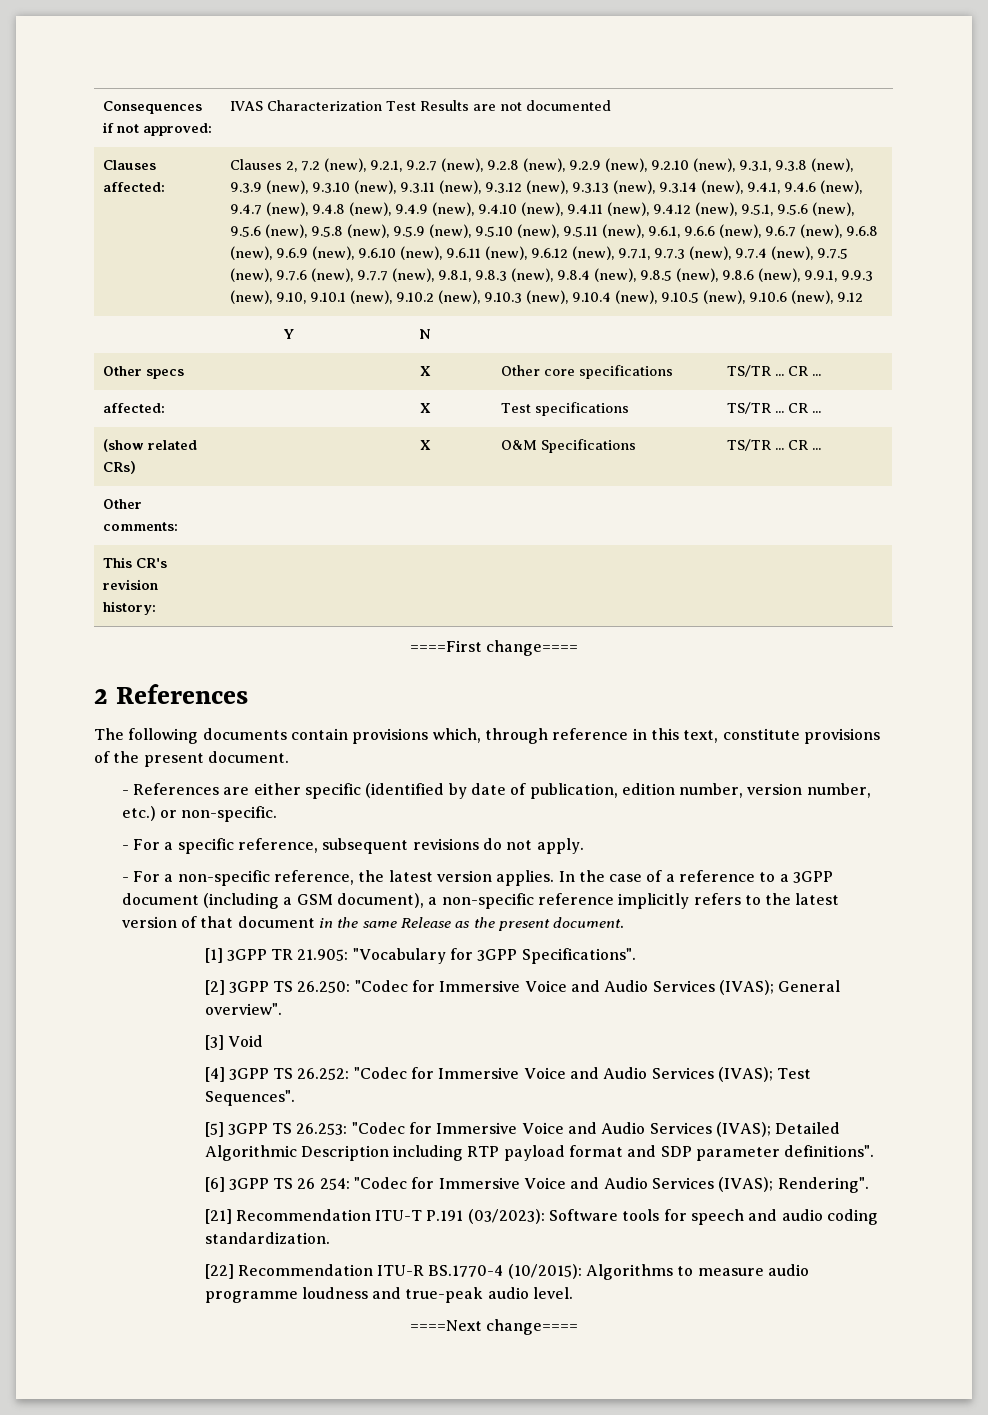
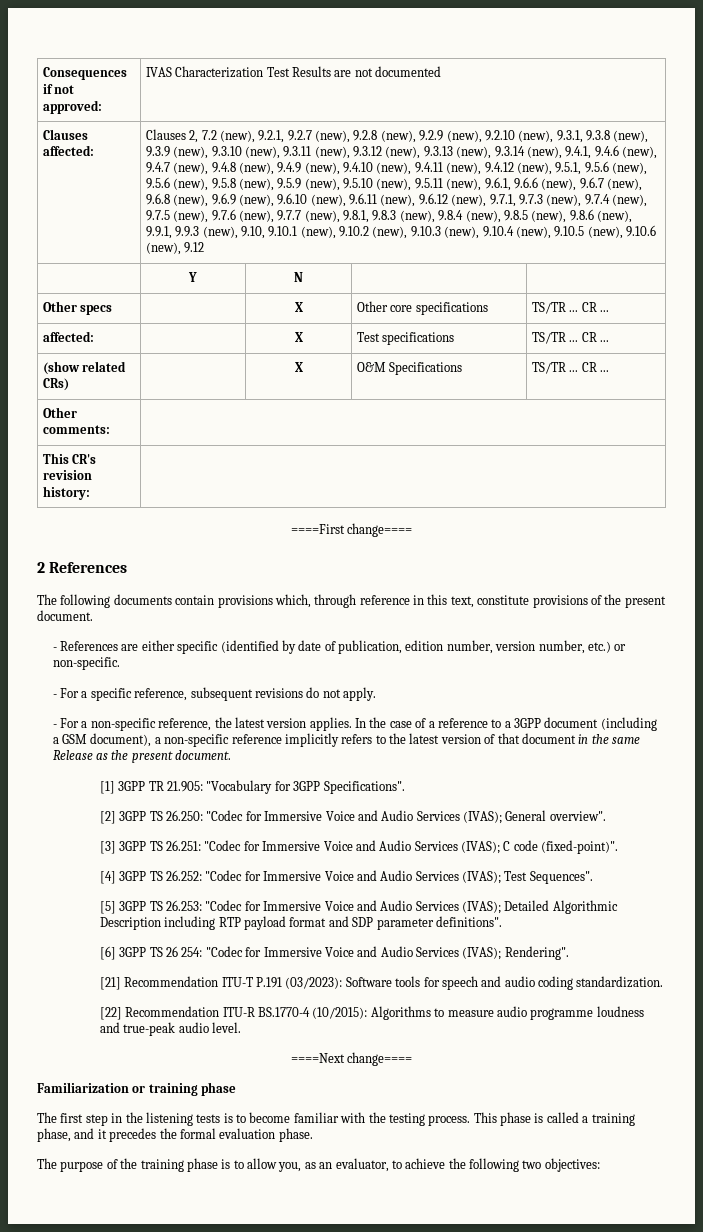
[227,1035,263,1047] Void -> [119,840,619,854] 3GPP TS 26.251: "Codec for Immersive Voice and Audio Services (IVAS); C code (fixed-point)".
(579, 1327) none -> [37,1082,237,1096] [37,1112,635,1126] [37,1128,313,1142] [37,1158,600,1172] // Familiarization or training phase // The first step in the listening tests is to become familiar with the testing process. This phase is called a training phase, and it precedes the formal evaluation phase. // The purpose of the training phase is to allow you, as an evaluator, to achieve the following two objectives:

